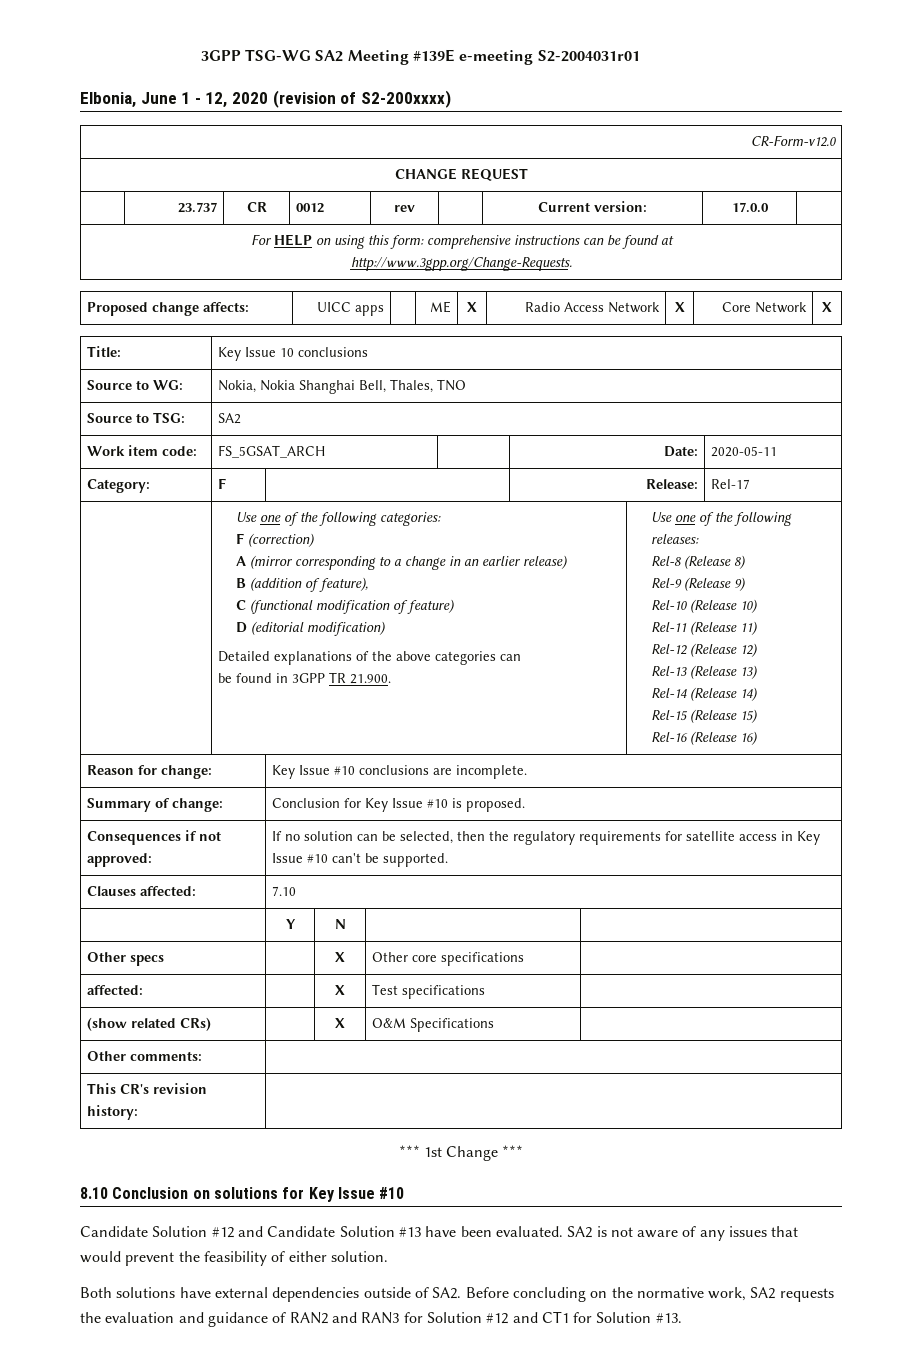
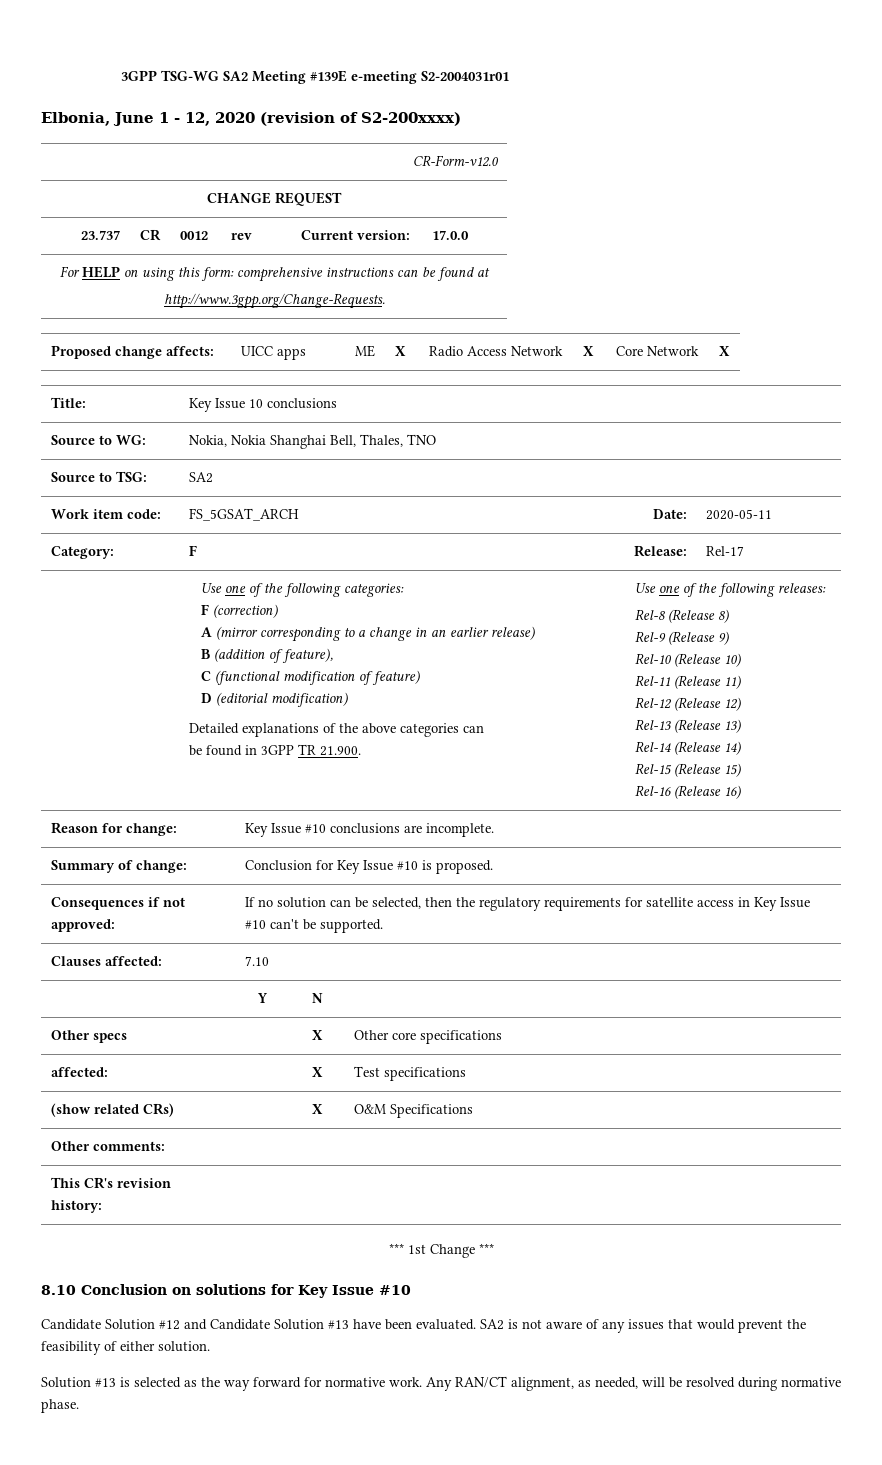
[80,1287,834,1302] [80,1311,682,1327] Both solutions have external dependencies outside of SA2. Before concluding on the normative work, SA2 requests the evaluation and guidance of RAN2 and RAN3 for Solution #12 and CT1 for Solution #13. -> [41,1376,841,1391] [41,1399,79,1413] Solution #13 is selected as the way forward for normative work. Any RAN/CT alignment, as needed, will be resolved during normative phase.

